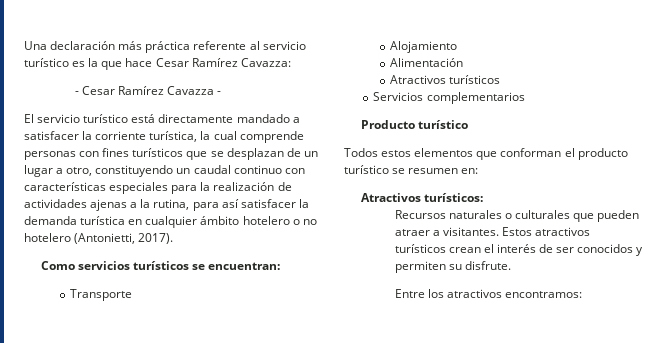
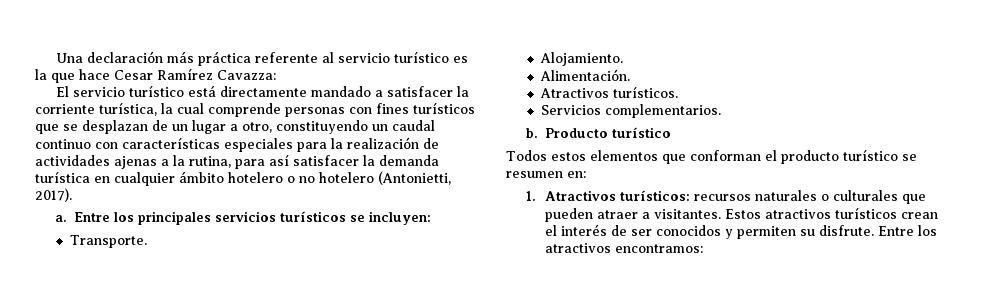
[74,86,221,95] // - Cesar Ramírez Cavazza - -> (276, 75) none
[40,261,281,270] [70,289,133,301] [390,41,458,53] [390,58,464,67] [390,75,501,84] Como servicios turísticos se encuentran: // Transporte // Alojamiento // Alimentación // Atractivos turísticos -> [54,211,432,225] [70,235,148,248] [540,52,624,66] [540,69,631,81] [540,86,679,98] a. Entre los principales servicios turísticos se incluyen: // Transporte. // Alojamiento. // Alimentación. // Atractivos turísticos.
[426,92,525,104] complementarios // -> [605,104,722,118] [525,128,538,138] complementarios. // b.
(479, 171) none -> [525,191,536,201] 1.
[394,210,446,219] // Recursos -> [694,194,752,201] recursos
(511, 265) // -> (875, 230) none

